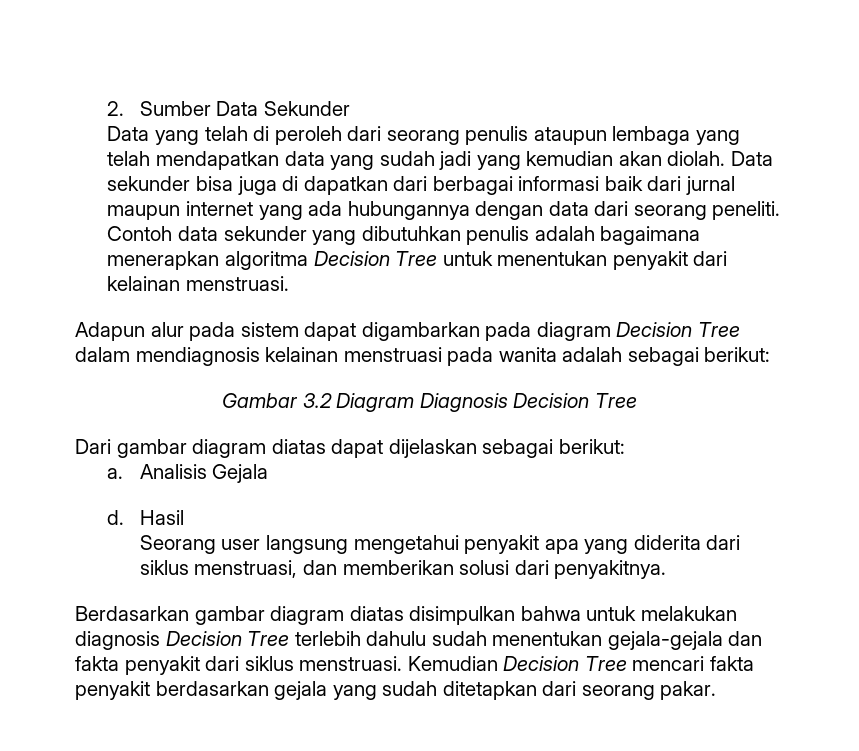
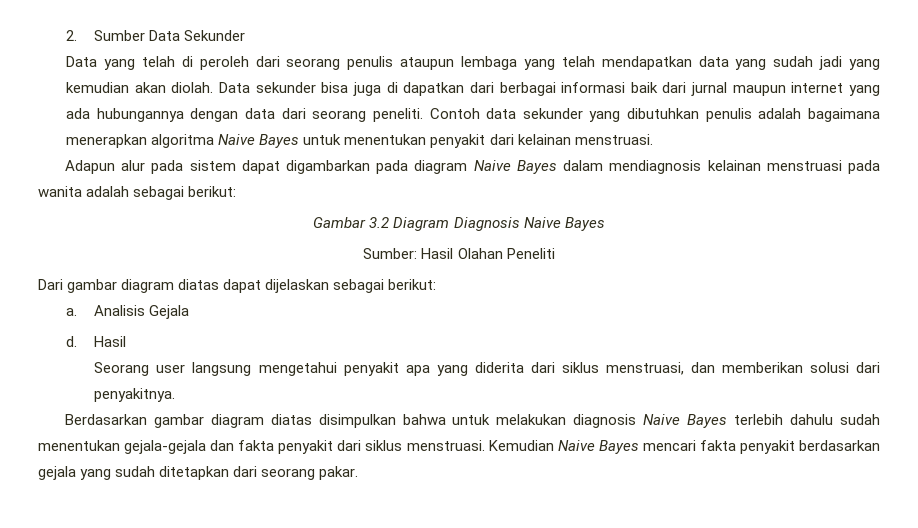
[313,251,438,266] Decision Tree -> [218,134,300,148] Naive Bayes
[616,322,740,337] Decision Tree -> [473,160,557,174] Naive Bayes
[513,393,637,408] Decision Tree -> [523,217,605,231] [363,248,555,259] Naive Bayes // Sumber: Hasil Olahan Peneliti
[165,631,290,646] Decision Tree -> [643,414,728,428] Naive Bayes
[503,656,627,671] Decision Tree -> [557,440,639,454] Naive Bayes

